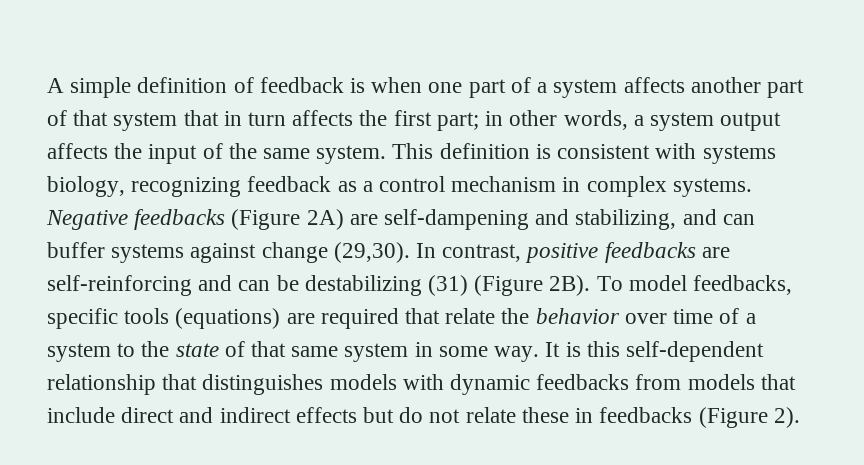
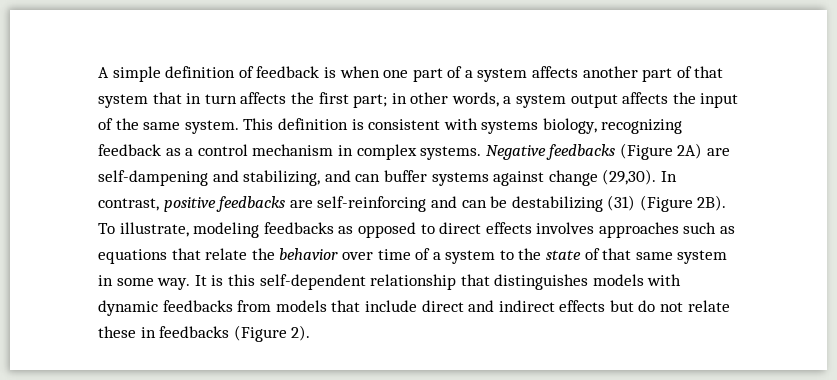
[628,275,793,295] [47,308,399,329] model feedbacks, specific tools (equations) are required -> [119,222,736,238] [98,249,167,264] illustrate, modeling feedbacks as opposed to direct effects involves approaches such as equations

